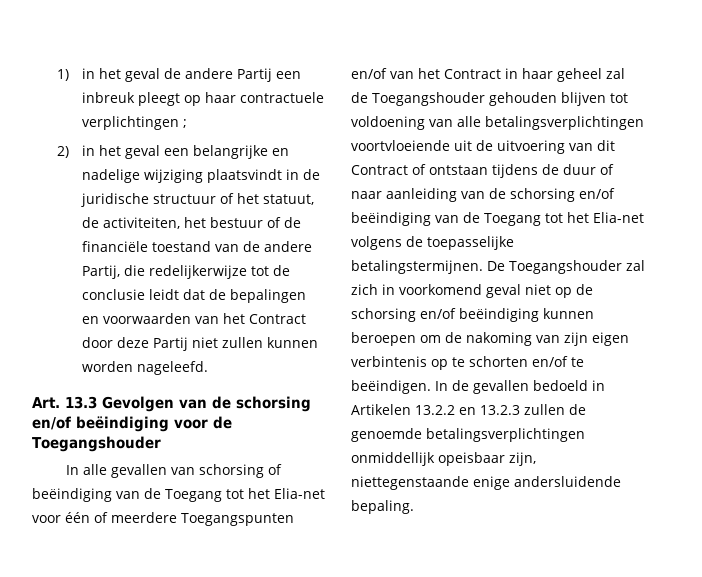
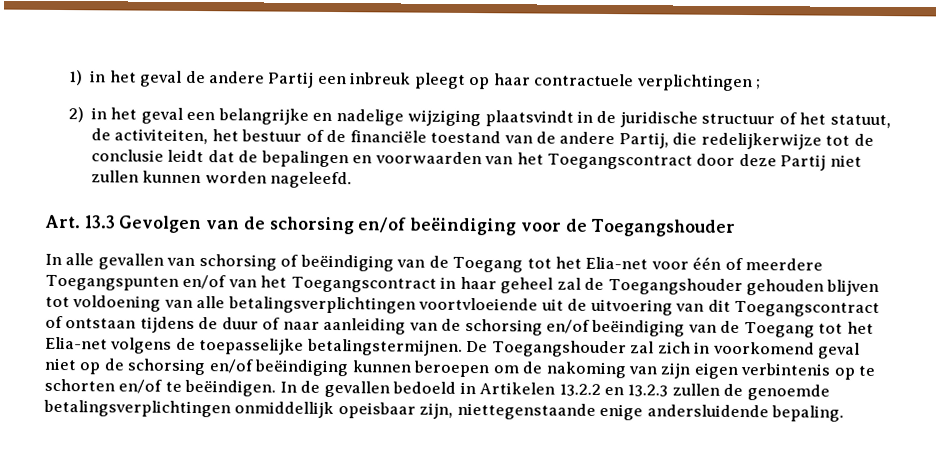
[248,314,306,324] Contract -> [546,153,693,170] Toegangscontract
[444,69,501,79] Contract -> [290,276,437,293] Toegangscontract
[351,165,408,175] Contract -> [734,300,881,318] Toegangscontract

